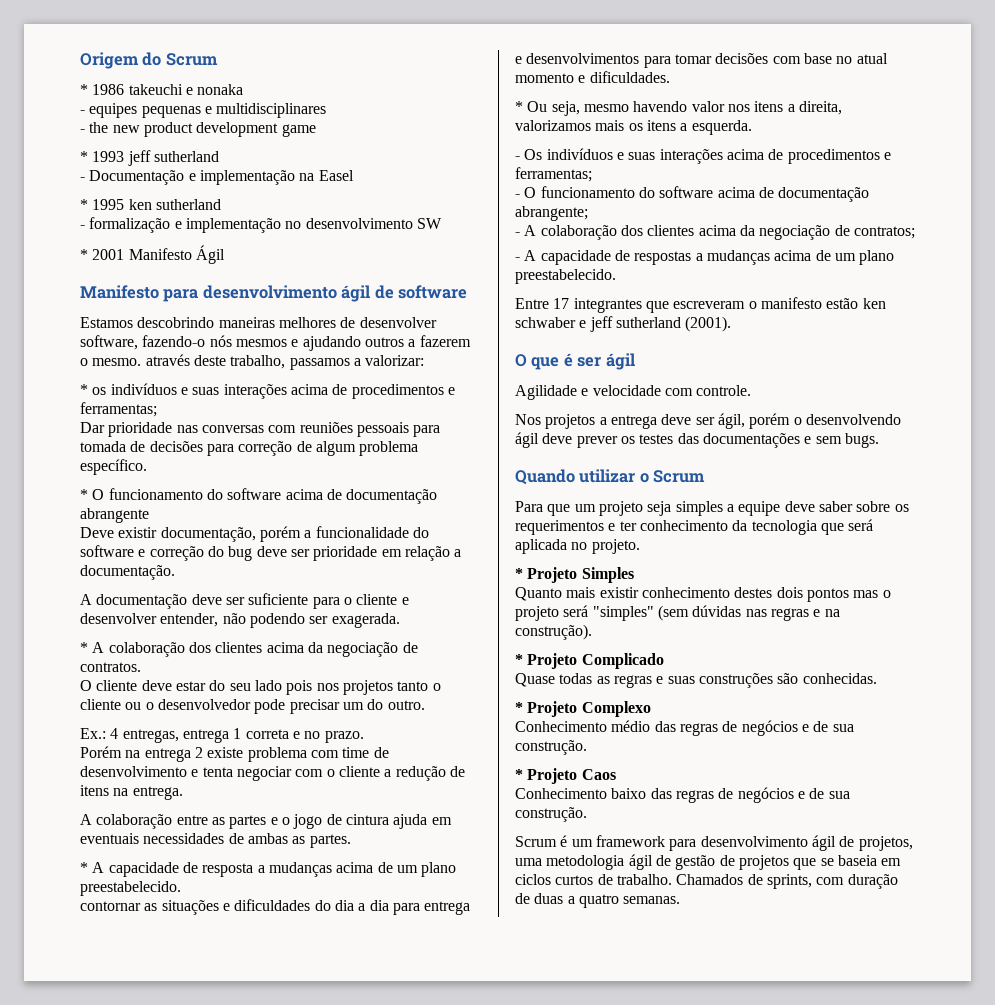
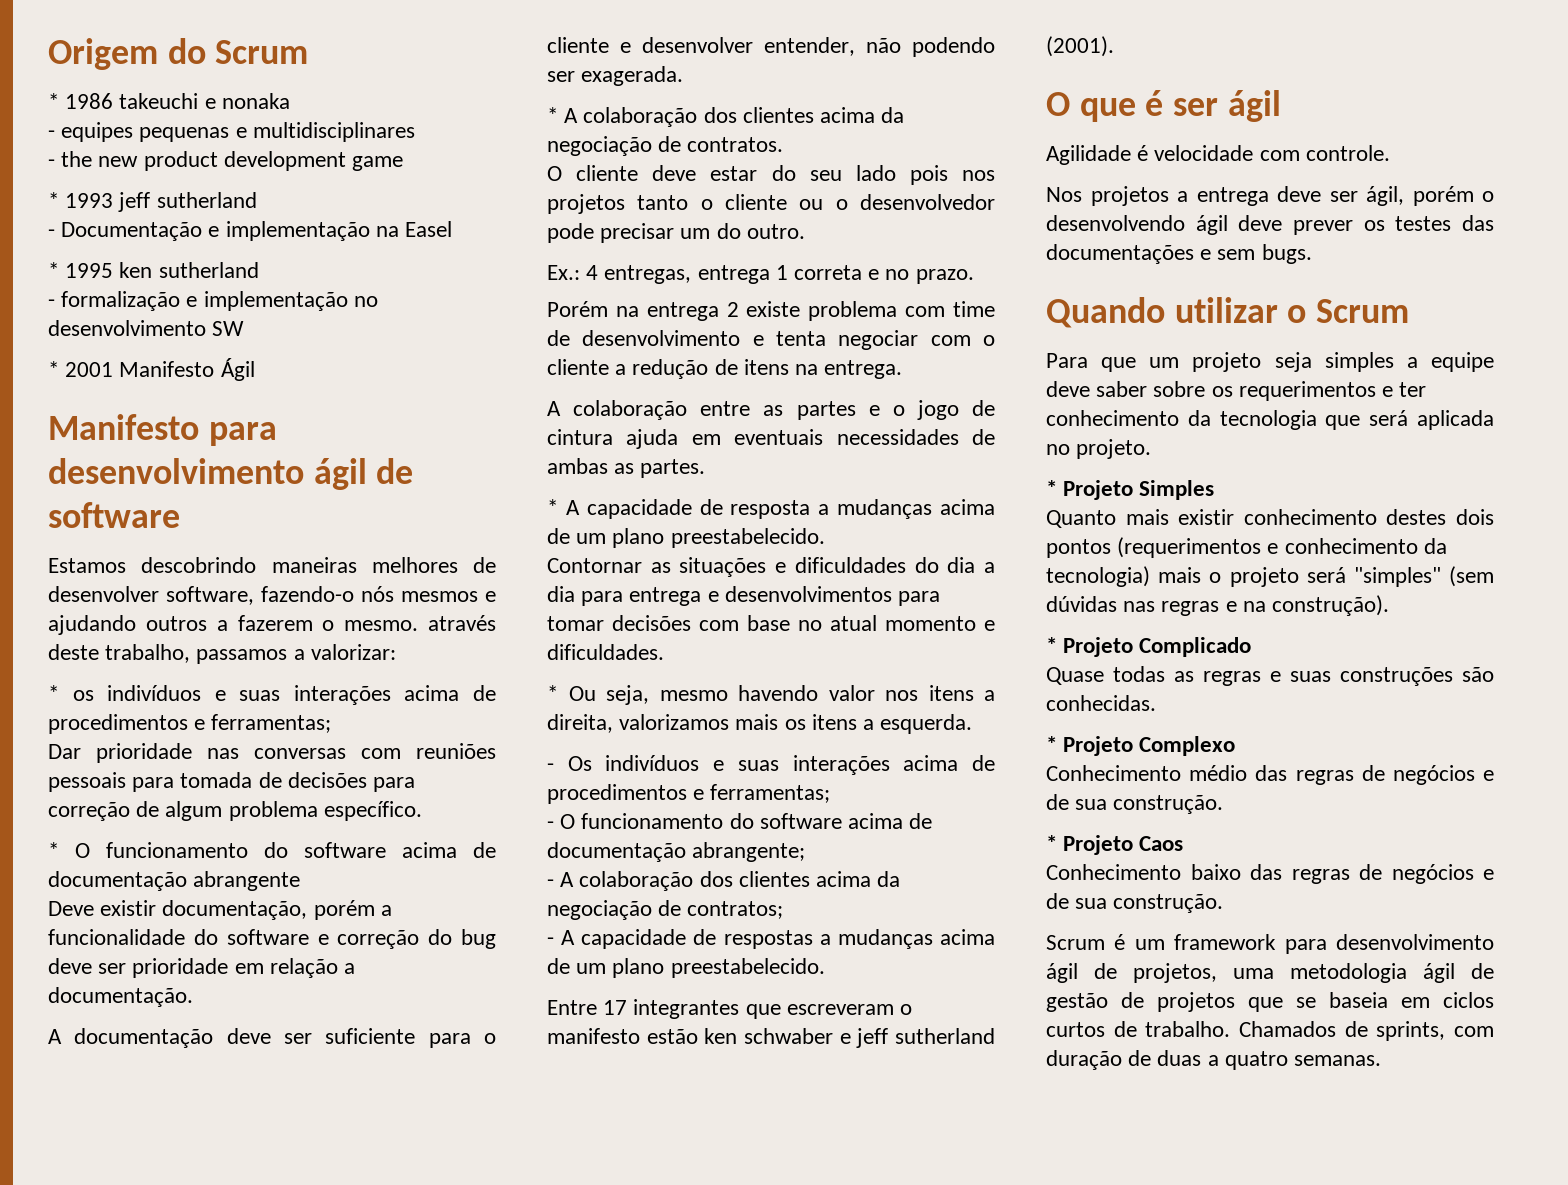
[80,901,141,911] contornar -> [547,558,642,573] Contornar
[581,388,589,396] e -> [1137,145,1149,161] é
[853,590,879,598] mas -> [1117,537,1447,558] [1046,566,1202,587] (requerimentos e conhecimento da tecnologia) mais

